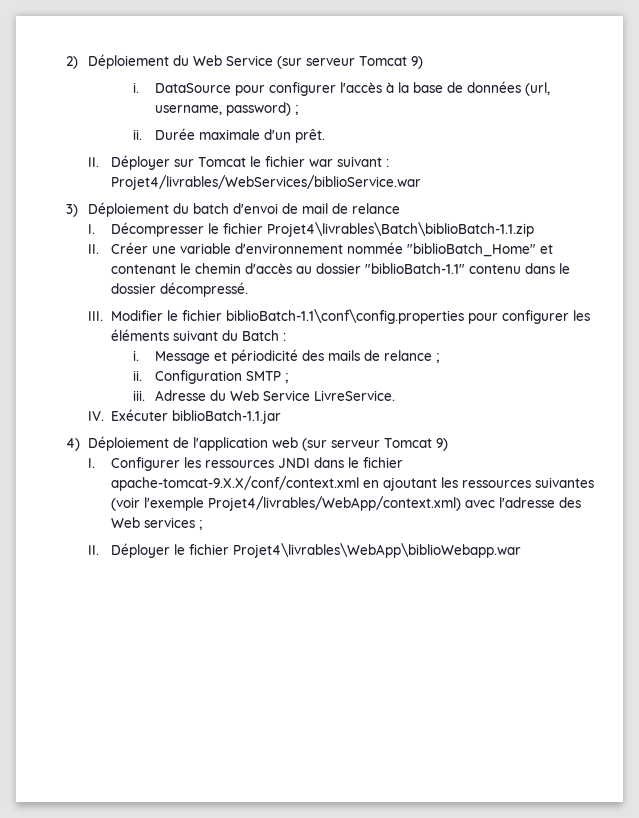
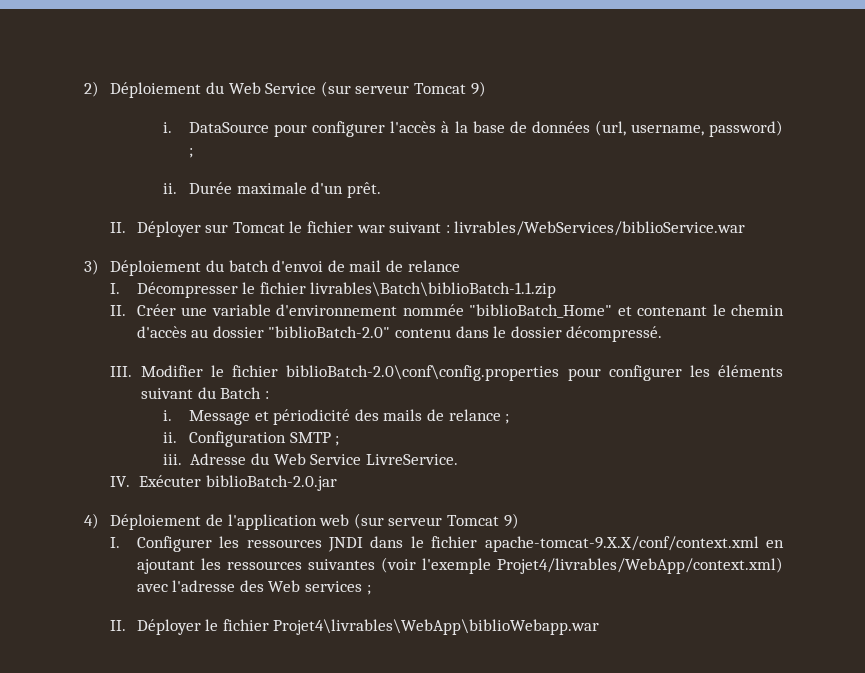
[110,175,421,190] Projet4/livrables/WebServices/biblioService.war -> [454,221,746,236] livrables/WebServices/biblioService.war
[266,222,534,237] Projet4\livrables\Batch\biblioBatch-1.1.zip -> [310,282,557,298] livrables\Batch\biblioBatch-1.1.zip
[364,263,465,274] "biblioBatch-1.1" -> [268,326,391,338] "biblioBatch-2.0"
[225,309,464,324] biblioBatch-1.1\conf\config.properties -> [286,365,560,381] biblioBatch-2.0\conf\config.properties
[172,410,282,424] biblioBatch-1.1.jar -> [205,475,337,491] biblioBatch-2.0.jar

